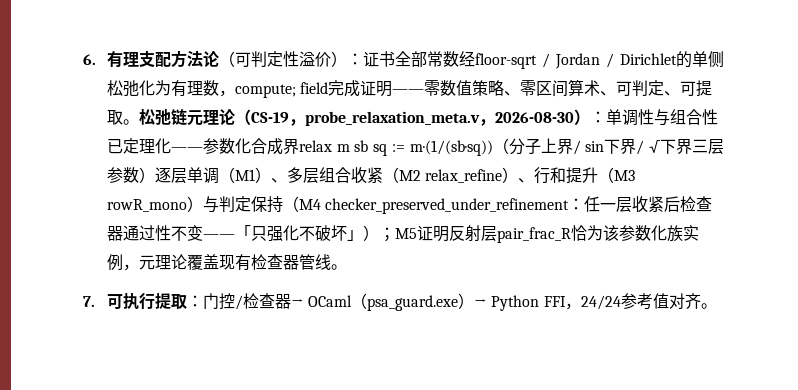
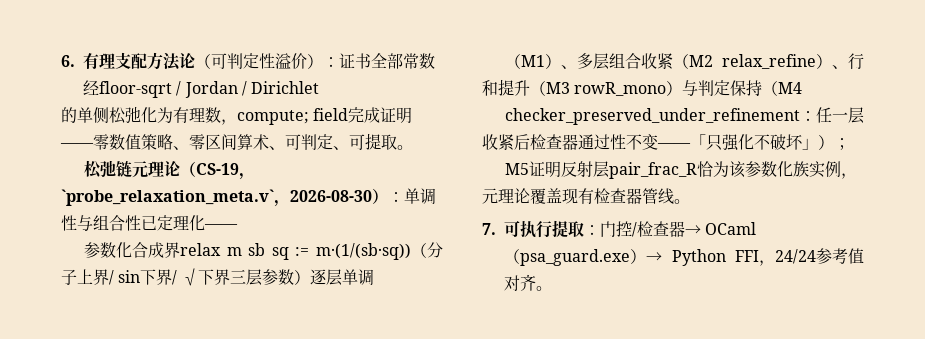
(677, 59) none -> (320, 87) //
(139, 122) none -> (413, 147) //
[304,111,480,126] probe_relaxation_meta.v -> [61,189,274,206] `probe_relaxation_meta.v`
(203, 149) none -> (238, 226) //
(219, 175) none -> (374, 277) //
(321, 204) none -> (803, 88) //
(395, 234) none -> (850, 144) //

